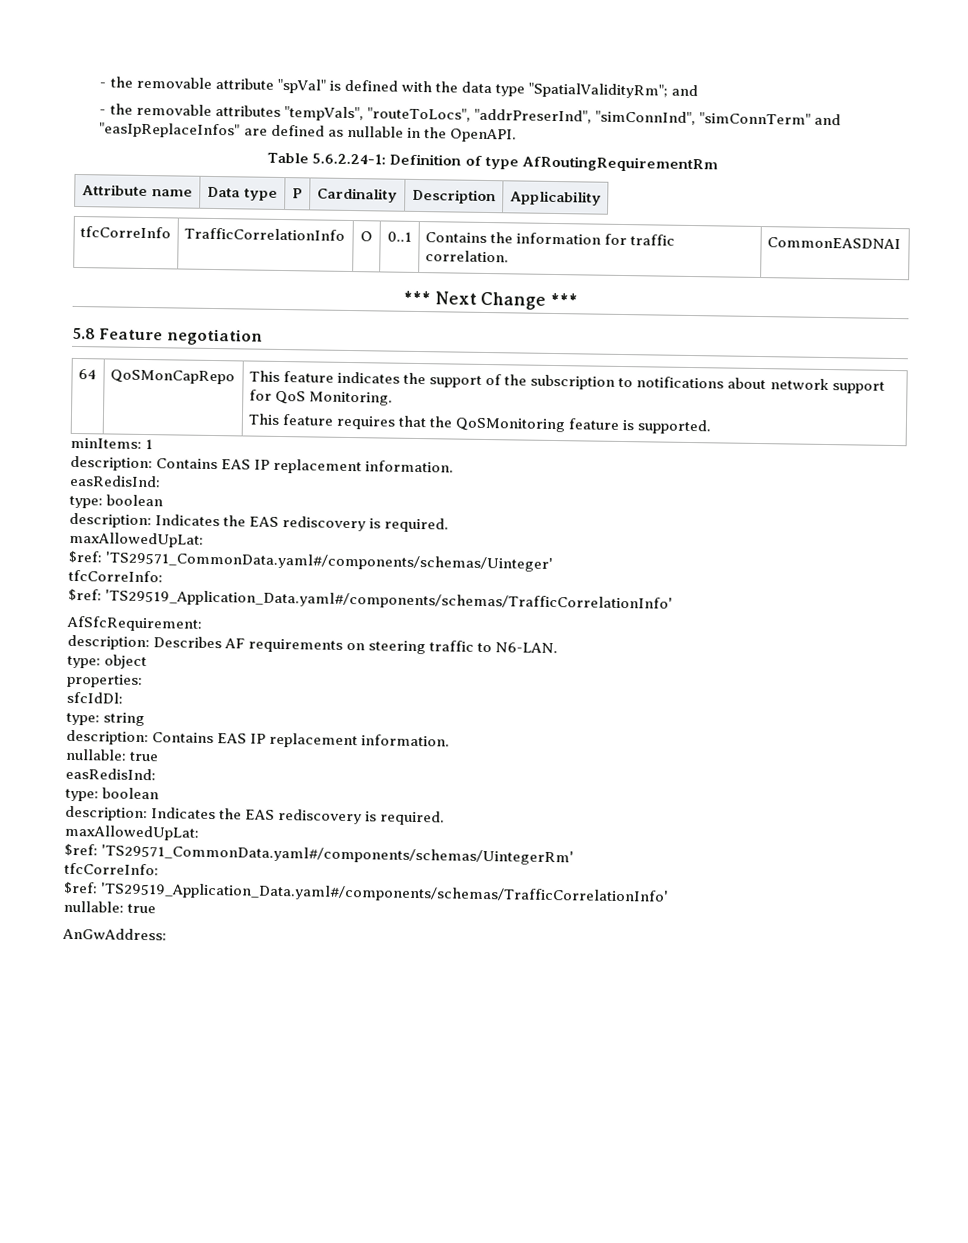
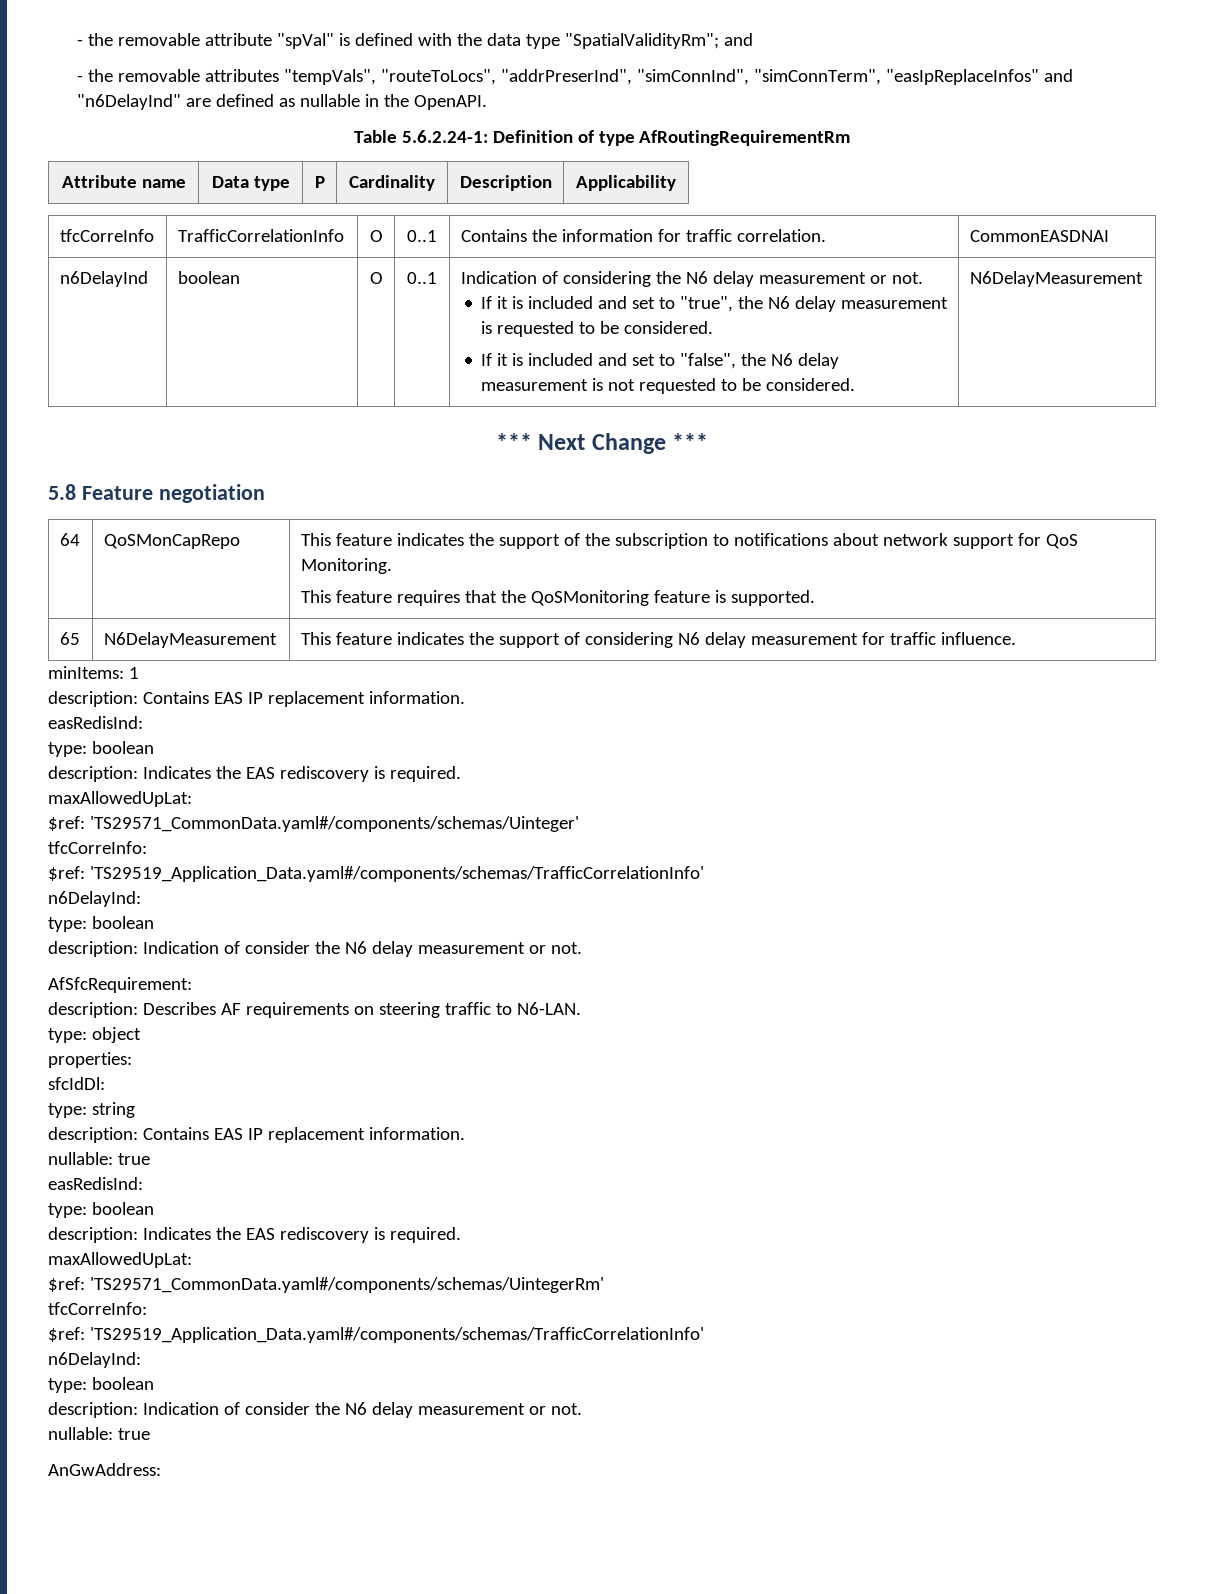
[698,112,841,126] [99,122,241,139] "simConnTerm" and "easIpReplaceInfos" -> [753,69,1073,85] [76,94,181,110] "simConnTerm", "easIpReplaceInfos" and "n6DelayInd"
(901, 243) none -> [59,271,148,287] [177,271,240,284] [369,272,383,284] [407,272,437,284] [460,271,923,287] [481,296,949,312] [481,321,714,337] [481,353,840,369] [481,378,856,394] [969,271,1143,287] // n6DelayInd | boolean | O | 0..1 | Indication of considering the N6 delay measurement or not. // If it is included and set to "true", the N6 delay measurement is requested to be considered. // If it is included and set to "false", the N6 delay measurement is not requested to be considered. | N6DelayMeasurement
(712, 427) none -> [59,632,80,645] [103,632,277,648] [300,632,1016,648] // 65 | N6DelayMeasurement | This feature indicates the support of considering N6 delay measurement for traffic influence.
(674, 600) none -> [48,891,141,907] [48,916,154,932] [48,941,582,957] // n6DelayInd: // type: boolean // description: Indication of consider the N6 delay measurement or not.
(670, 893) none -> [48,1352,141,1368] [48,1377,154,1393] [48,1402,582,1418] // n6DelayInd: // type: boolean // description: Indication of consider the N6 delay measurement or not.

